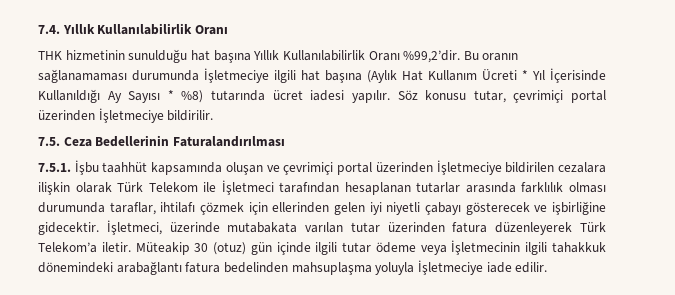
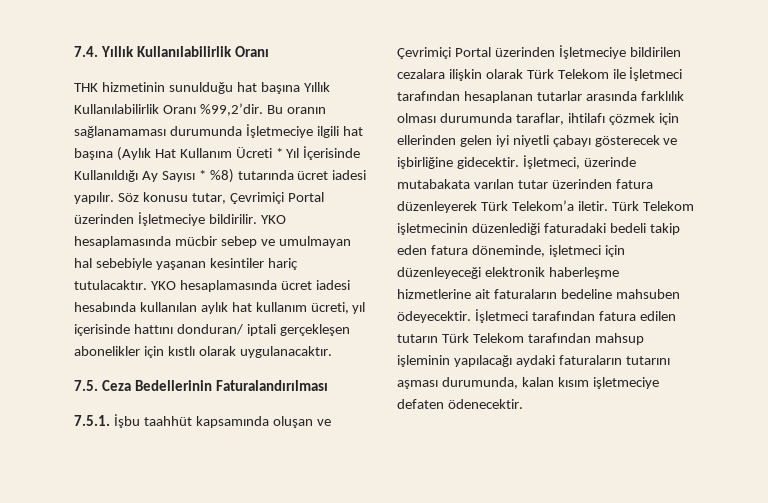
[513,90,607,103] çevrimiçi portal -> [229,192,324,204] Çevrimiçi Portal
(214, 115) none -> [260,215,286,224] [74,236,351,248] [74,258,298,270] [74,280,350,292] [74,302,366,314] [74,324,350,336] [74,346,332,358] YKO hesaplamasında mücbir sebep ve umulmayan hal sebebiyle yaşanan kesintiler hariç tutulacaktır. YKO hesaplamasında ücret iadesi hesabında kullanılan aylık hat kullanım ücreti, yıl içerisinde hattını donduran/ iptali gerçekleşen abonelikler için kıstlı olarak uygulanacaktır.
[283,162,373,175] çevrimiçi portal -> [397,47,491,59] Çevrimiçi Portal
[135,240,606,255] [38,260,548,275] Müteakip 30 (otuz) gün içinde ilgili tutar ödeme veya İşletmecinin ilgili tahakkuk dönemindeki arabağlantı fatura bedelinden mahsuplaşma yoluyla İşletmeciye iade edilir. -> [611,201,694,211] [397,223,680,235] [397,245,625,257] [397,267,619,279] [397,289,680,299] [397,309,676,323] [397,333,644,345] [397,355,670,367] [397,377,659,389] [397,399,523,409] Türk Telekom işletmecinin düzenlediği faturadaki bedeli takip eden fatura döneminde, işletmeci için düzenleyeceği elektronik haberleşme hizmetlerine ait faturaların bedeline mahsuben ödeyecektir. İşletmeci tarafından fatura edilen tutarın Türk Telekom tarafından mahsup işleminin yapılacağı aydaki faturaların tutarını aşması durumunda, kalan kısım işletmeciye defaten ödenecektir.

